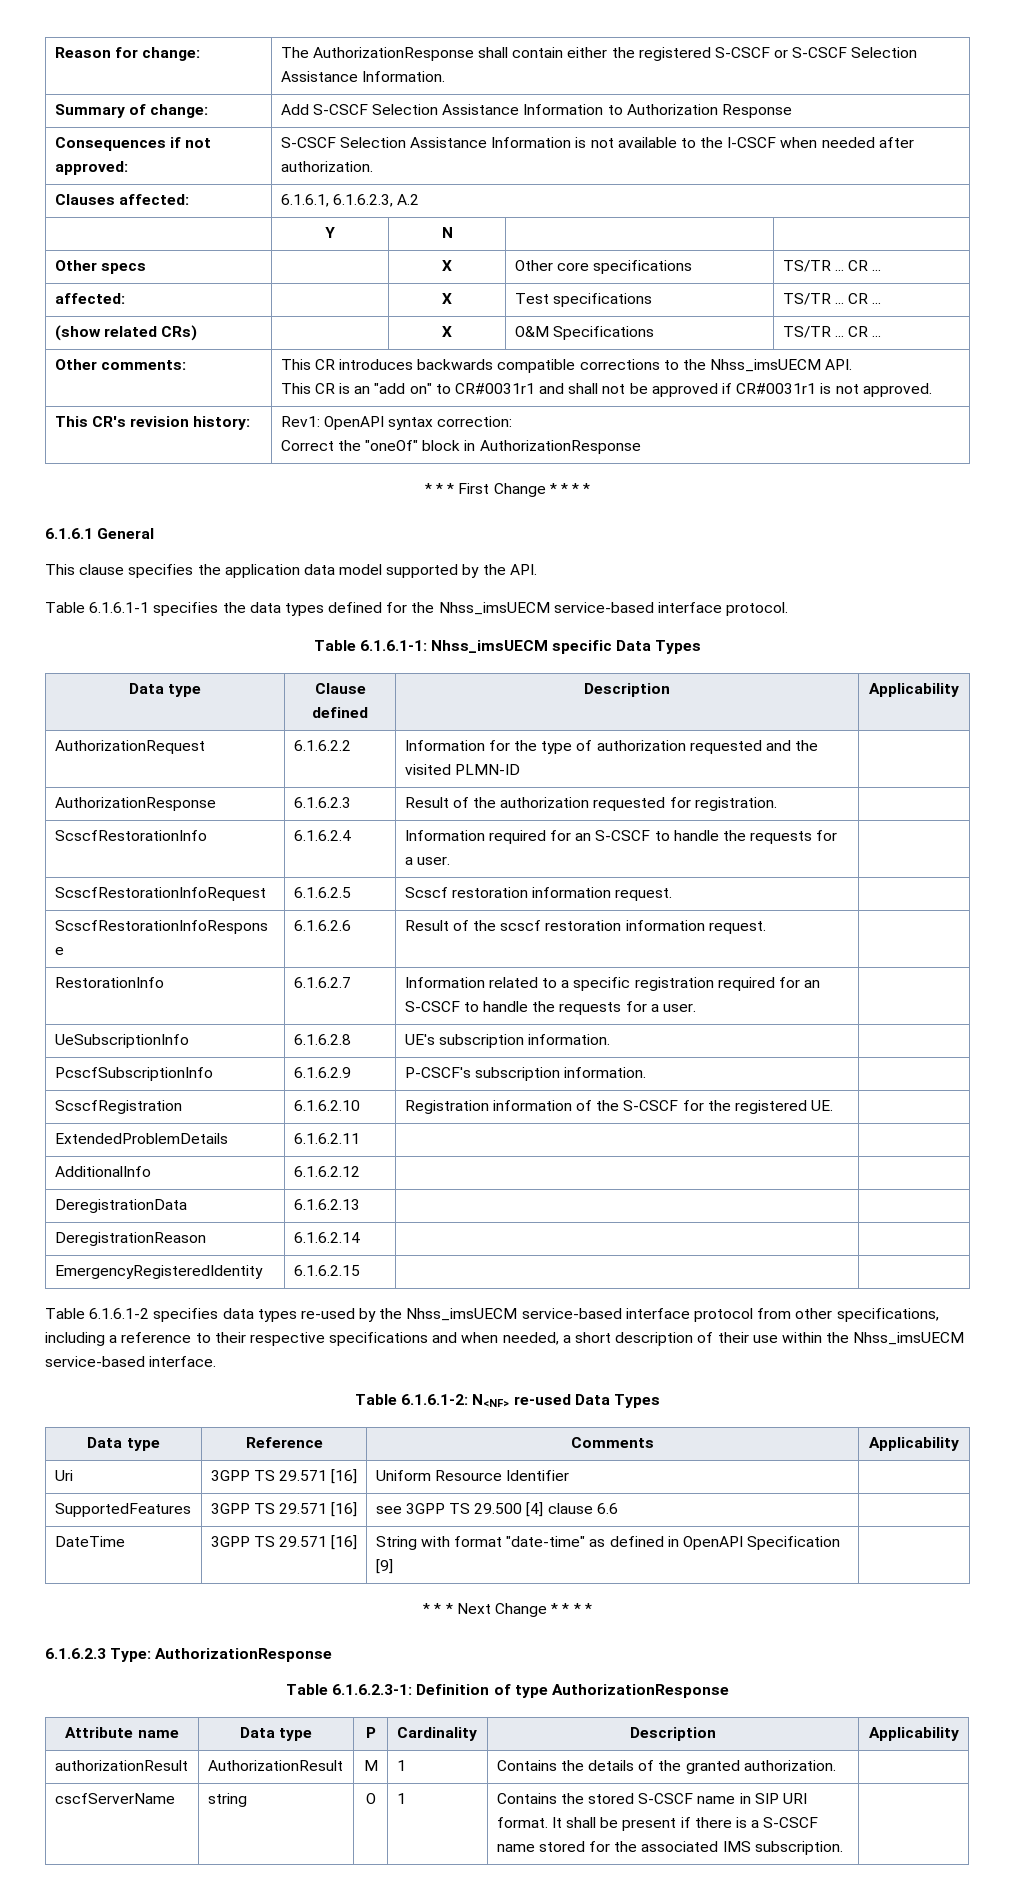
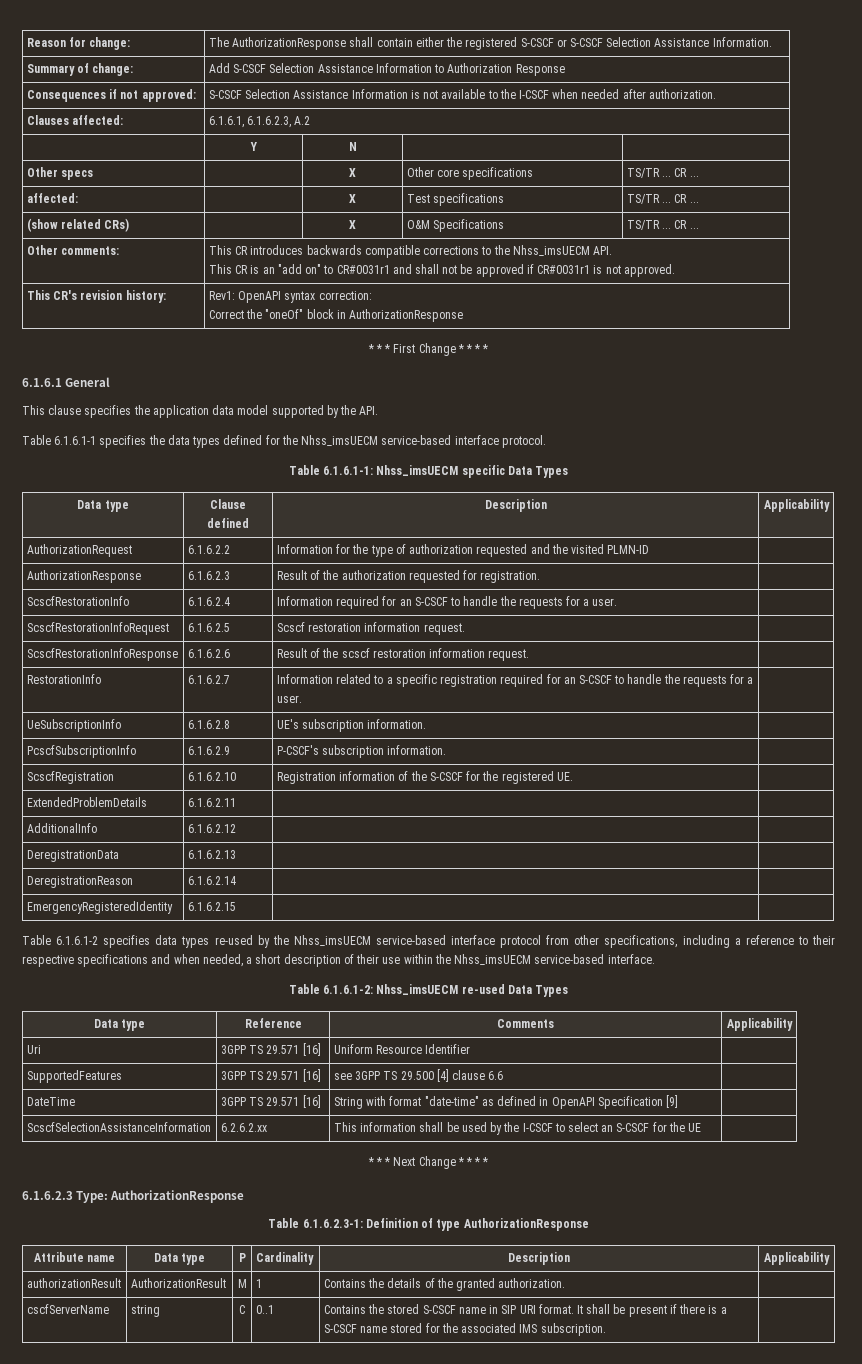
[472,1394,510,1407] N<NF> -> [376,984,459,995] Nhss_imsUECM
(393, 1566) none -> [26,1122,211,1132] [220,1123,267,1132] [333,1122,702,1135] // ScscfSelectionAssistanceInformation | 6.2.6.2.xx | This information shall be used by the I-CSCF to select an S-CSCF for the UE |
[365,1793,376,1804] [396,1793,406,1804] O | 1 -> [239,1305,245,1314] [255,1305,274,1314] C | 0..1

